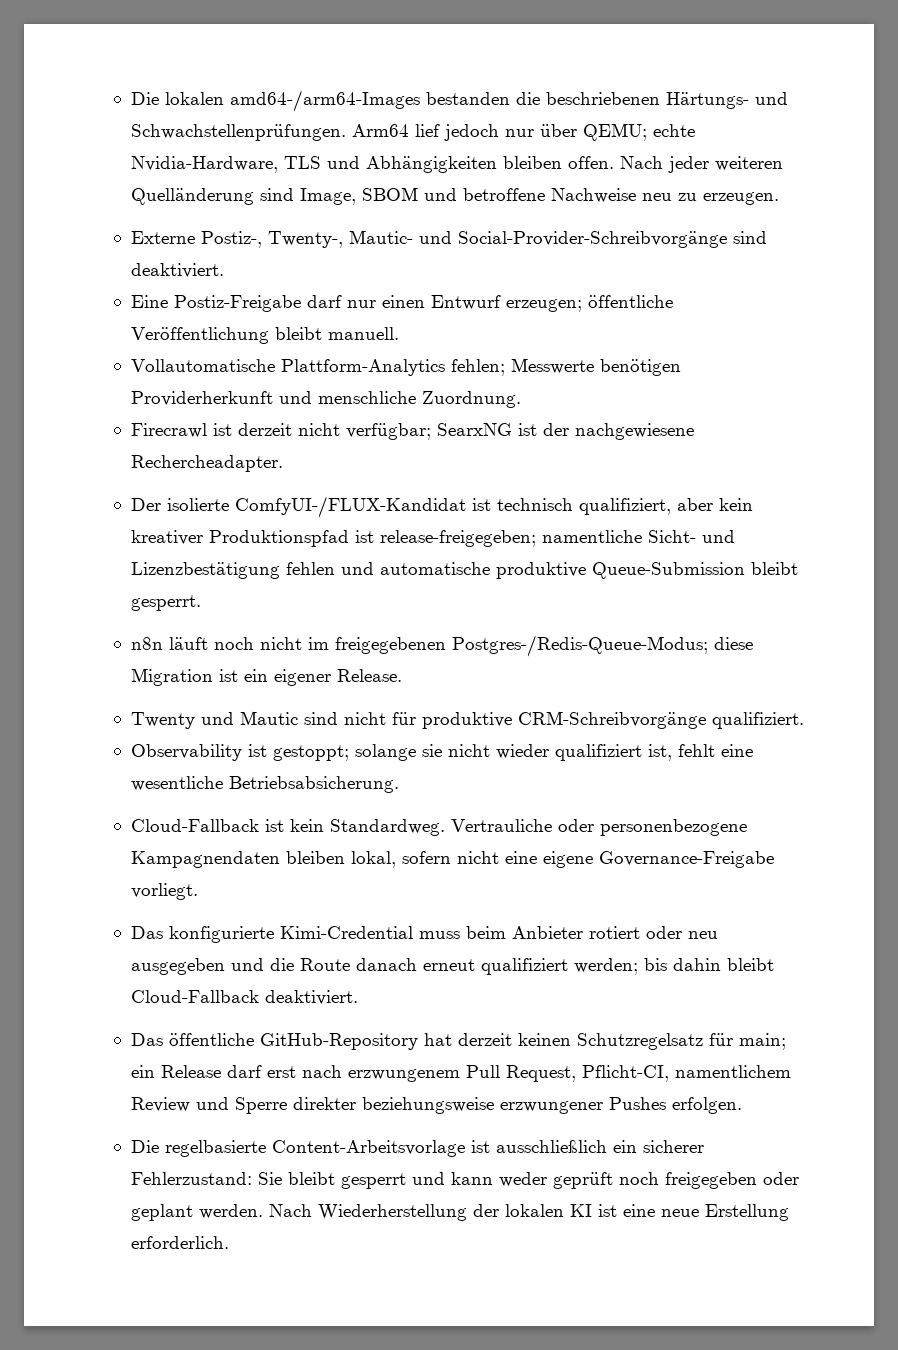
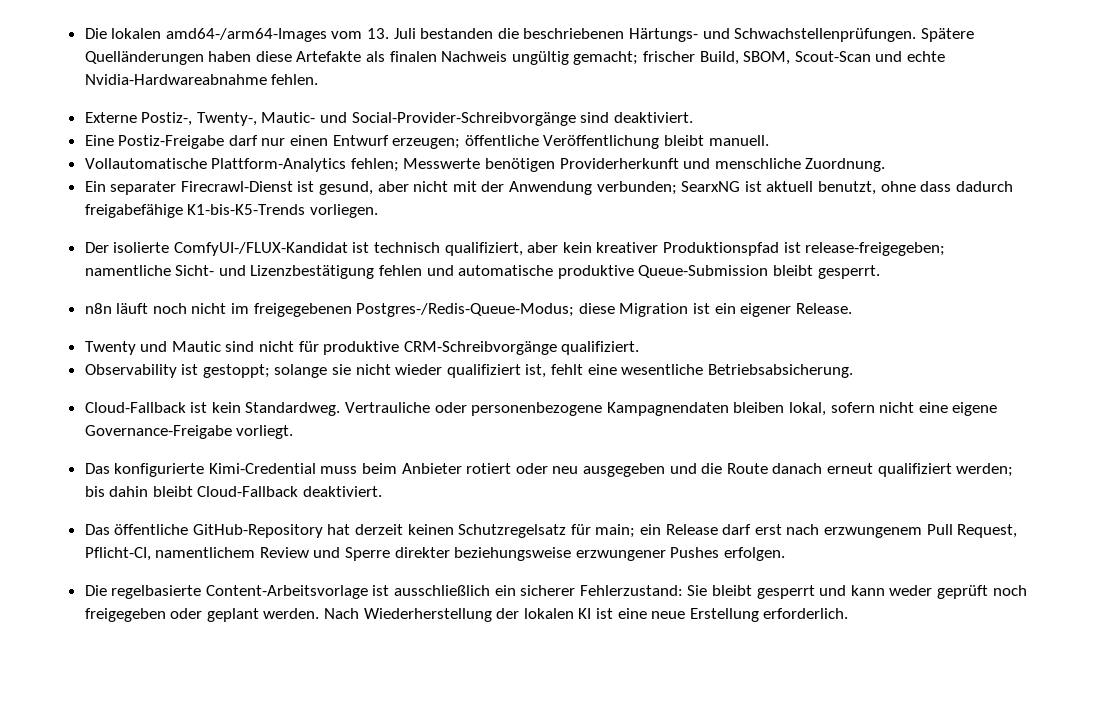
(420, 101) none -> [331,28,416,39] vom 13. Juli
[351,123,695,141] [130,156,783,173] [130,187,779,205] Arm64 lief jedoch nur über QEMU; echte Nvidia-Hardware, TLS und Abhängigkeiten bleiben offen. Nach jeder weiteren Quelländerung sind Image, SBOM und betroffene Nachweise neu zu erzeugen. -> [920,28,974,42] [84,51,945,65] [84,74,319,85] Spätere Quelländerungen haben diese Artefakte als finalen Nachweis ungültig gemacht; frischer Build, SBOM, Scout-Scan und echte Nvidia-Hardwareabnahme fehlen.
[130,423,694,440] [130,455,283,472] Firecrawl ist derzeit nicht verfügbar; SearxNG ist der nachgewiesene Rechercheadapter. -> [84,181,1013,195] [84,204,378,218] Ein separater Firecrawl-Dienst ist gesund, aber nicht mit der Anwendung verbunden; SearxNG ist aktuell benutzt, ohne dass dadurch freigabefähige K1-bis-K5-Trends vorliegen.

